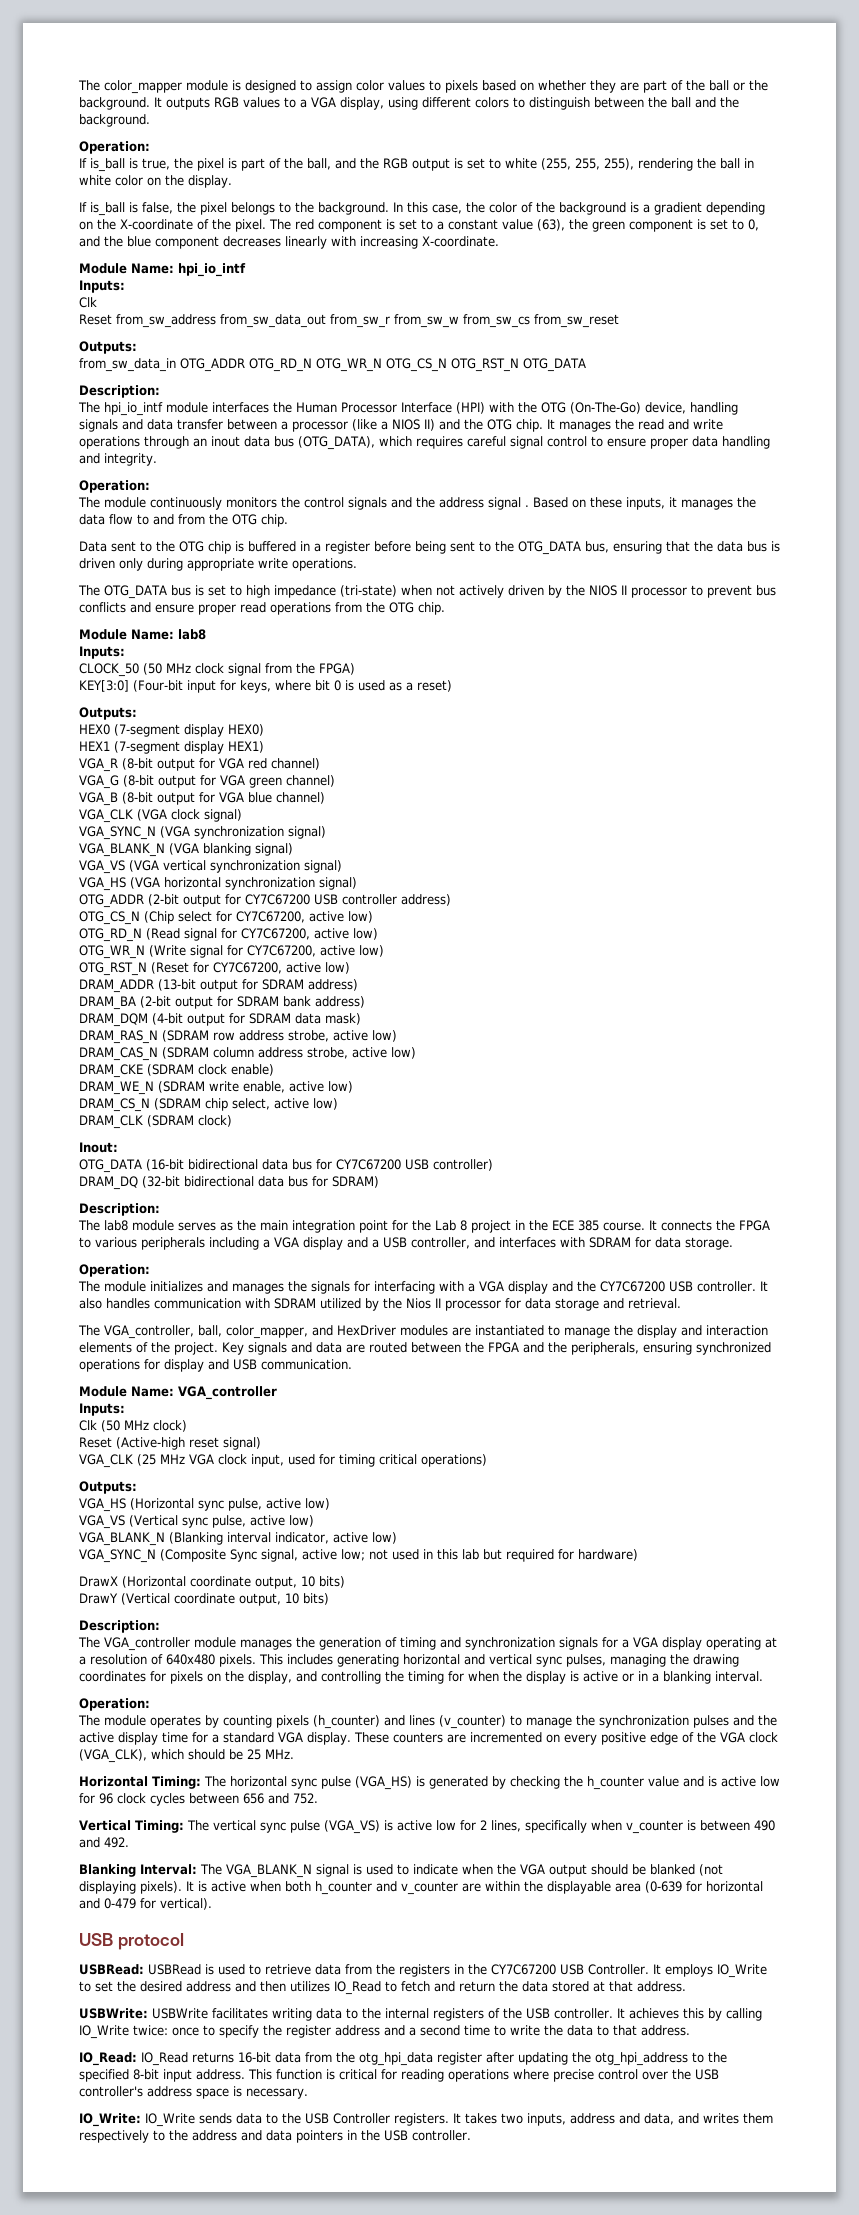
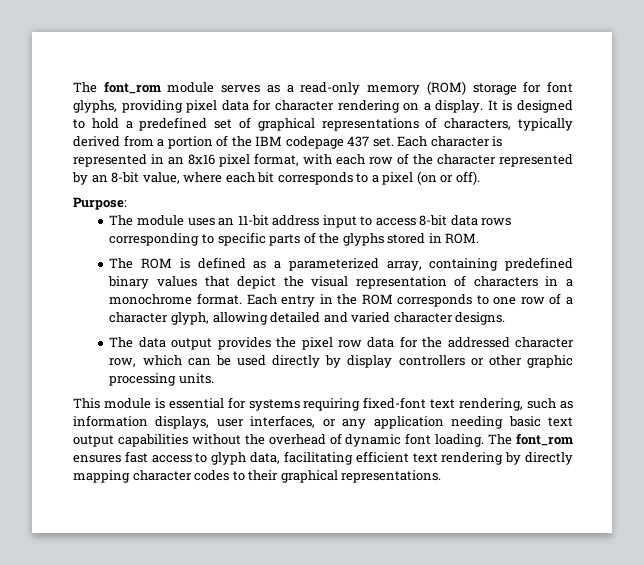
[78,80,768,94] [79,97,739,110] [79,114,150,127] [79,141,150,154] [79,158,754,172] [79,175,232,188] [79,202,765,216] [79,219,759,232] [79,236,499,249] [79,263,246,277] [79,280,125,293] [79,297,97,308] [79,314,619,328] [79,341,137,354] [79,358,586,372] [79,385,160,398] [78,402,738,416] [79,419,723,432] [79,436,770,450] [79,453,157,466] [79,480,150,493] [78,497,756,510] [79,514,288,527] [79,541,780,555] [79,558,357,571] [78,585,776,599] [79,602,445,615] [79,629,206,640] [79,646,125,659] [79,663,355,677] [79,680,452,693] [79,707,137,720] [79,724,264,737] [79,741,264,754] [79,758,320,772] [79,775,335,789] [79,792,325,806] [79,809,242,823] [79,826,326,840] [79,843,293,857] [79,860,342,874] [79,877,357,891] [79,894,451,908] [79,911,373,925] [79,928,378,942] [79,945,384,959] [79,962,350,976] [79,979,358,993] [79,996,365,1010] [79,1013,361,1027] [79,1030,397,1044] [79,1047,416,1061] [79,1064,274,1078] [79,1081,353,1095] [79,1098,338,1112] [79,1115,232,1129] [79,1142,118,1153] [79,1159,493,1173] [79,1176,379,1190] [79,1203,160,1216] [78,1220,770,1233] [79,1237,733,1250] [79,1264,150,1277] [78,1281,768,1294] [79,1298,681,1311] [78,1325,768,1339] [79,1342,771,1355] [79,1359,352,1372] [79,1386,277,1400] [79,1403,125,1416] [79,1420,187,1432] [79,1437,261,1450] [79,1454,487,1468] [79,1481,137,1494] [79,1498,330,1512] [79,1515,314,1529] [79,1532,397,1546] [79,1549,638,1563] [79,1576,345,1589] [79,1593,329,1606] [79,1620,160,1633] [78,1637,777,1651] [79,1654,739,1667] [79,1671,763,1684] [79,1698,150,1711] [78,1715,777,1729] [79,1732,778,1745] [79,1749,294,1763] [79,1776,780,1790] [79,1793,318,1806] [79,1820,775,1834] [79,1837,129,1848] [79,1864,723,1878] [79,1881,763,1895] [79,1898,212,1910] [79,1933,184,1950] [79,1964,767,1978] [79,1981,686,1995] [79,2008,762,2021] [79,2025,690,2039] [79,2052,727,2066] [79,2069,719,2082] [79,2086,308,2099] [79,2113,773,2127] [79,2130,471,2143] The color_mapper module is designed to assign color values to pixels based on whether they are part of the ball or the background. It outputs RGB values to a VGA display, using different colors to distinguish between the ball and the background. // Operation: // If is_ball is true, the pixel is part of the ball, and the RGB output is set to white (255, 255, 255), rendering the ball in white color on the display. // If is_ball is false, the pixel belongs to the background. In this case, the color of the background is a gradient depending on the X-coordinate of the pixel. The red component is set to a constant value (63), the green component is set to 0, and the blue component decreases linearly with increasing X-coordinate. // Module Name: hpi_io_intf // Inputs: // Clk // Reset from_sw_address from_sw_data_out from_sw_r from_sw_w from_sw_cs from_sw_reset // Outputs: // from_sw_data_in OTG_ADDR OTG_RD_N OTG_WR_N OTG_CS_N OTG_RST_N OTG_DATA // Description: // The hpi_io_intf module interfaces the Human Processor Interface (HPI) with the OTG (On-The-Go) device, handling signals and data transfer between a processor (like a NIOS II) and the OTG chip. It manages the read and write operations through an inout data bus (OTG_DATA), which requires careful signal control to ensure proper data handling and integrity. // Operation: // The module continuously monitors the control signals and the address signal . Based on these inputs, it manages the data flow to and from the OTG chip. // Data sent to the OTG chip is buffered in a register before being sent to the OTG_DATA bus, ensuring that the data bus is driven only during appropriate write operations. // The OTG_DATA bus is set to high impedance (tri-state) when not actively driven by the NIOS II processor to prevent bus conflicts and ensure proper read operations from the OTG chip. // Module Name: lab8 // Inputs: // CLOCK_50 (50 MHz clock signal from the FPGA) // KEY[3:0] (Four-bit input for keys, where bit 0 is used as a reset) // Outputs: // HEX0 (7-segment display HEX0) // HEX1 (7-segment display HEX1) // VGA_R (8-bit output for VGA red channel) // VGA_G (8-bit output for VGA green channel) // VGA_B (8-bit output for VGA blue channel) // VGA_CLK (VGA clock signal) // VGA_SYNC_N (VGA synchronization signal) // VGA_BLANK_N (VGA blanking signal) // VGA_VS (VGA vertical synchronization signal) // VGA_HS (VGA horizontal synchronization signal) // OTG_ADDR (2-bit output for CY7C67200 USB controller address) // OTG_CS_N (Chip select for CY7C67200, active low) // OTG_RD_N (Read signal for CY7C67200, active low) // OTG_WR_N (Write signal for CY7C67200, active low) // OTG_RST_N (Reset for CY7C67200, active low) // DRAM_ADDR (13-bit output for SDRAM address) // DRAM_BA (2-bit output for SDRAM bank address) // DRAM_DQM (4-bit output for SDRAM data mask) // DRAM_RAS_N (SDRAM row address strobe, active low) // DRAM_CAS_N (SDRAM column address strobe, active low) // DRAM_CKE (SDRAM clock enable) // DRAM_WE_N (SDRAM write enable, active low) // DRAM_CS_N (SDRAM chip select, active low) // DRAM_CLK (SDRAM clock) // Inout: // OTG_DATA (16-bit bidirectional data bus for CY7C67200 USB controller) // DRAM_DQ (32-bit bidirectional data bus for SDRAM) // Description: // The lab8 module serves as the main integration point for the Lab 8 project in the ECE 385 course. It connects the FPGA to various peripherals including a VGA display and a USB controller, and interfaces with SDRAM for data storage. // Operation: // The module initializes and manages the signals for interfacing with a VGA display and the CY7C67200 USB controller. It also handles communication with SDRAM utilized by the Nios II processor for data storage and retrieval. // The VGA_controller, ball, color_mapper, and HexDriver modules are instantiated to manage the display and interaction elements of the project. Key signals and data are routed between the FPGA and the peripherals, ensuring synchronized operations for display and USB communication. // Module Name: VGA_controller // Inputs: // Clk (50 MHz clock) // Reset (Active-high reset signal) // VGA_CLK (25 MHz VGA clock input, used for timing critical operations) // Outputs: // VGA_HS (Horizontal sync pulse, active low) // VGA_VS (Vertical sync pulse, active low) // VGA_BLANK_N (Blanking interval indicator, active low) // VGA_SYNC_N (Composite Sync signal, active low; not used in this lab but required for hardware) // DrawX (Horizontal coordinate output, 10 bits) // DrawY (Vertical coordinate output, 10 bits) // Description: // The VGA_controller module manages the generation of timing and synchronization signals for a VGA display operating at a resolution of 640x480 pixels. This includes generating horizontal and vertical sync pulses, managing the drawing coordinates for pixels on the display, and controlling the timing for when the display is active or in a blanking interval. // Operation: // The module operates by counting pixels (h_counter) and lines (v_counter) to manage the synchronization pulses and the active display time for a standard VGA display. These counters are incremented on every positive edge of the VGA clock (VGA_CLK), which should be 25 MHz. // Horizontal Timing: The horizontal sync pulse (VGA_HS) is generated by checking the h_counter value and is active low for 96 clock cycles between 656 and 752. // Vertical Timing: The vertical sync pulse (VGA_VS) is active low for 2 lines, specifically when v_counter is between 490 and 492. // Blanking Interval: The VGA_BLANK_N signal is used to indicate when the VGA output should be blanked (not displaying pixels). It is active when both h_counter and v_counter are within the displayable area (0-639 for horizontal and 0-479 for vertical). // USB protocol // USBRead: USBRead is used to retrieve data from the registers in the CY7C67200 USB Controller. It employs IO_Write to set the desired address and then utilizes IO_Read to fetch and return the data stored at that address. // USBWrite: USBWrite facilitates writing data to the internal registers of the USB controller. It achieves this by calling IO_Write twice: once to specify the register address and a second time to write the data to that address. // IO_Read: IO_Read returns 16-bit data from the otg_hpi_data register after updating the otg_hpi_address to the specified 8-bit input address. This function is critical for reading operations where precise control over the USB controller's address space is necessary. // IO_Write: IO_Write sends data to the USB Controller registers. It takes two inputs, address and data, and writes them respectively to the address and data pointers in the USB controller. -> [73,81,573,95] [73,99,573,113] [73,117,573,131] [73,135,503,149] [73,153,573,167] [72,171,480,185] [73,197,127,210] [109,215,512,228] [109,232,480,246] [109,257,573,271] [108,275,573,289] [109,293,573,307] [109,312,506,325] [109,336,574,350] [109,355,573,368] [109,373,214,386] [73,397,574,411] [73,415,573,429] [73,433,573,447] [73,451,573,465] [73,470,442,483] The font_rom module serves as a read-only memory (ROM) storage for font glyphs, providing pixel data for character rendering on a display. It is designed to hold a predefined set of graphical representations of characters, typically derived from a portion of the IBM codepage 437 set. Each character is represented in an 8x16 pixel format, with each row of the character represented by an 8-bit value, where each bit corresponds to a pixel (on or off). // Purpose: // The module uses an 11-bit address input to access 8-bit data rows corresponding to specific parts of the glyphs stored in ROM. // The ROM is defined as a parameterized array, containing predefined binary values that depict the visual representation of characters in a monochrome format. Each entry in the ROM corresponds to one row of a character glyph, allowing detailed and varied character designs. // The data output provides the pixel row data for the addressed character row, which can be used directly by display controllers or other graphic processing units. // This module is essential for systems requiring fixed-font text rendering, such as information displays, user interfaces, or any application needing basic text output capabilities without the overhead of dynamic font loading. The font_rom ensures fast access to glyph data, facilitating efficient text rendering by directly mapping character codes to their graphical representations.

